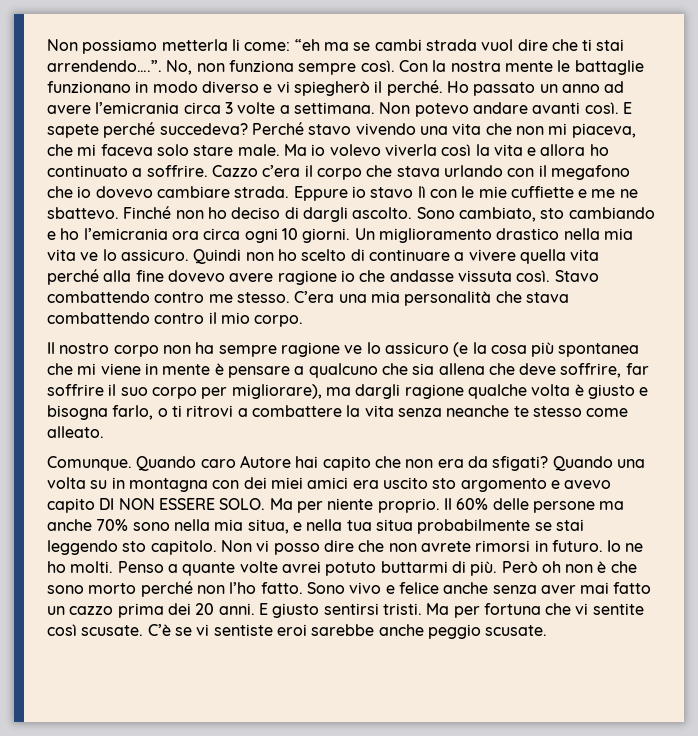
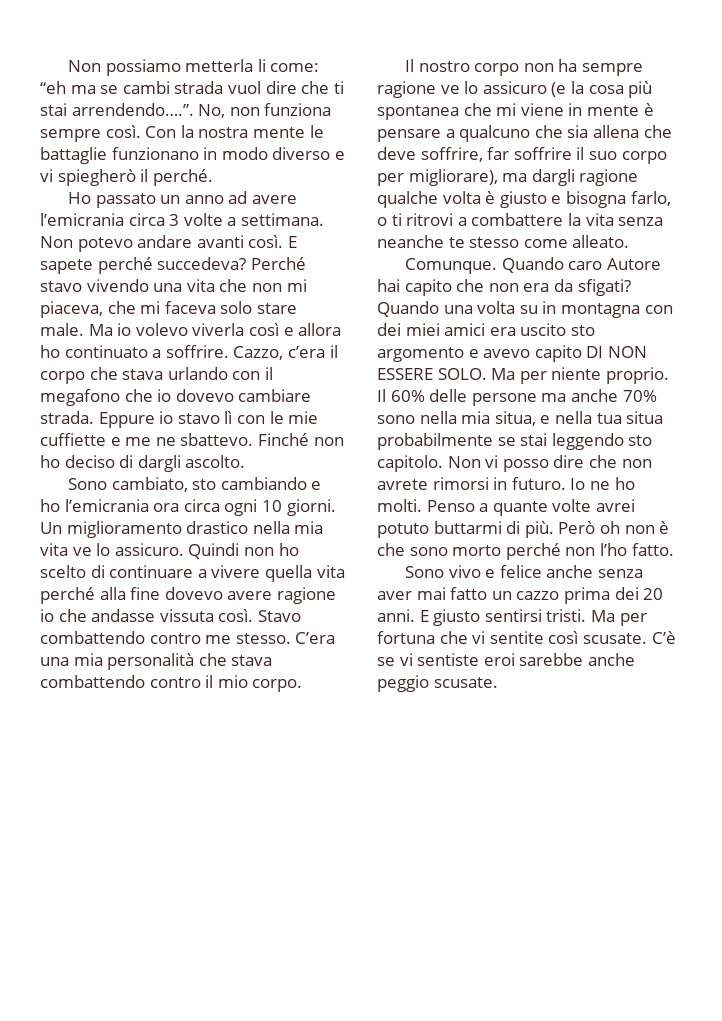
(443, 88) none -> (213, 177) //
[475,144,523,156] la vita -> (279, 329) none
[211,165,258,177] Cazzo -> [233,346,284,360] Cazzo,
(413, 213) none -> (246, 461) //
(303, 588) none -> (674, 549) //

